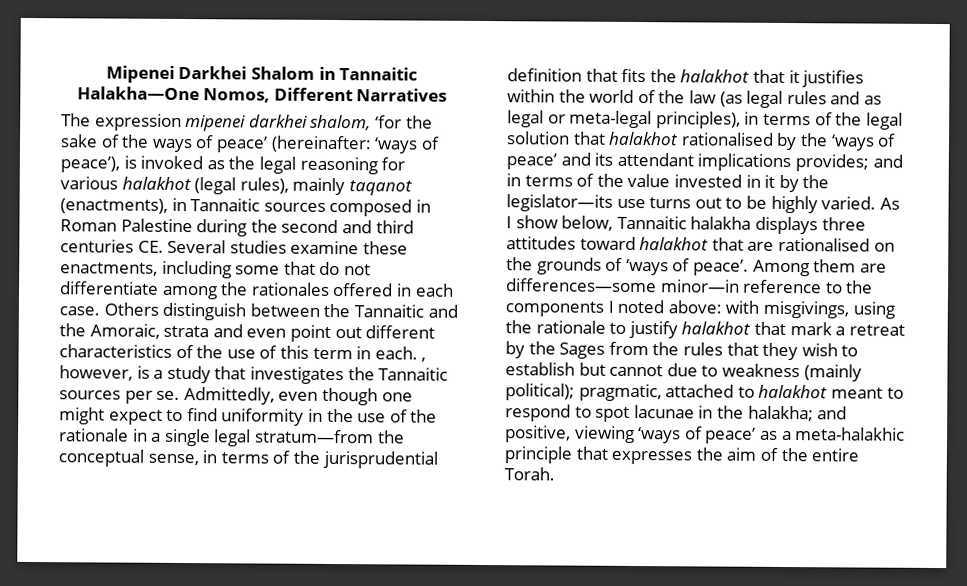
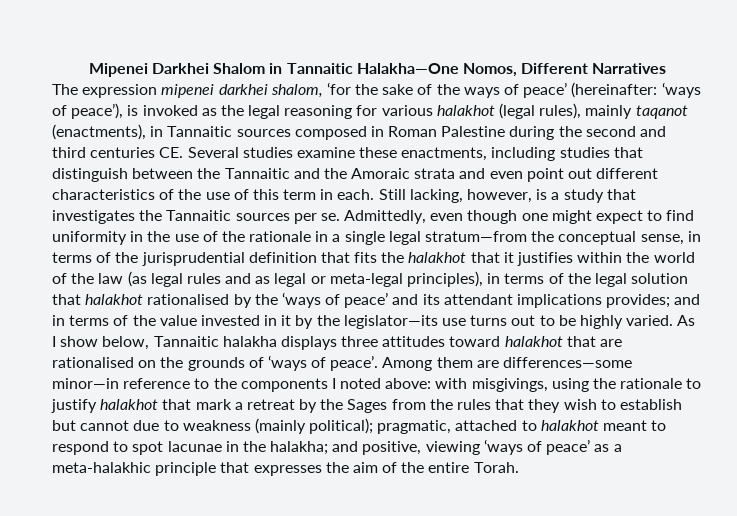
[235,261,371,276] [59,281,454,300] [59,302,159,316] some that do not differentiate among the rationales offered in each case. Others -> [559,147,643,158] studies that
[89,323,160,339] Amoraic, -> [351,168,411,179] Amoraic
[421,357,427,362] , -> [378,189,463,203] Still lacking,

